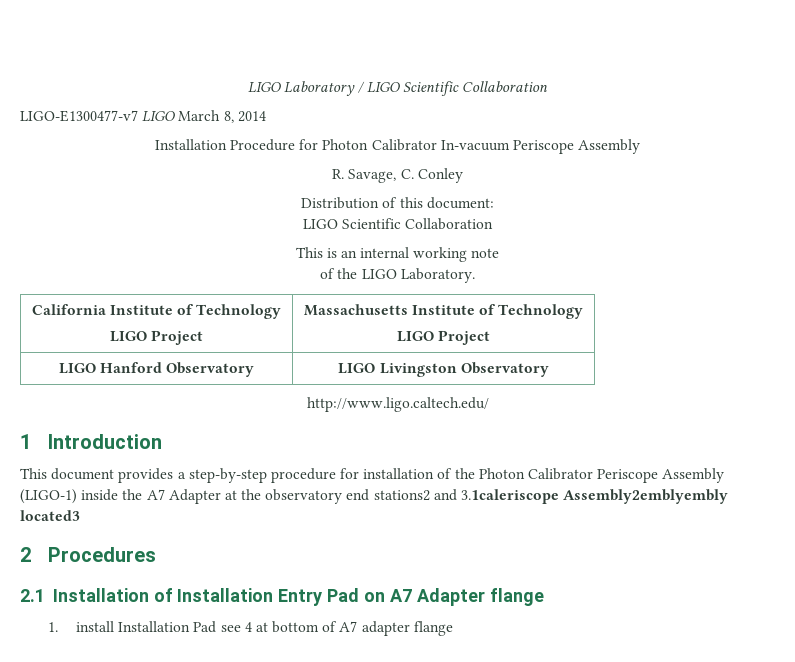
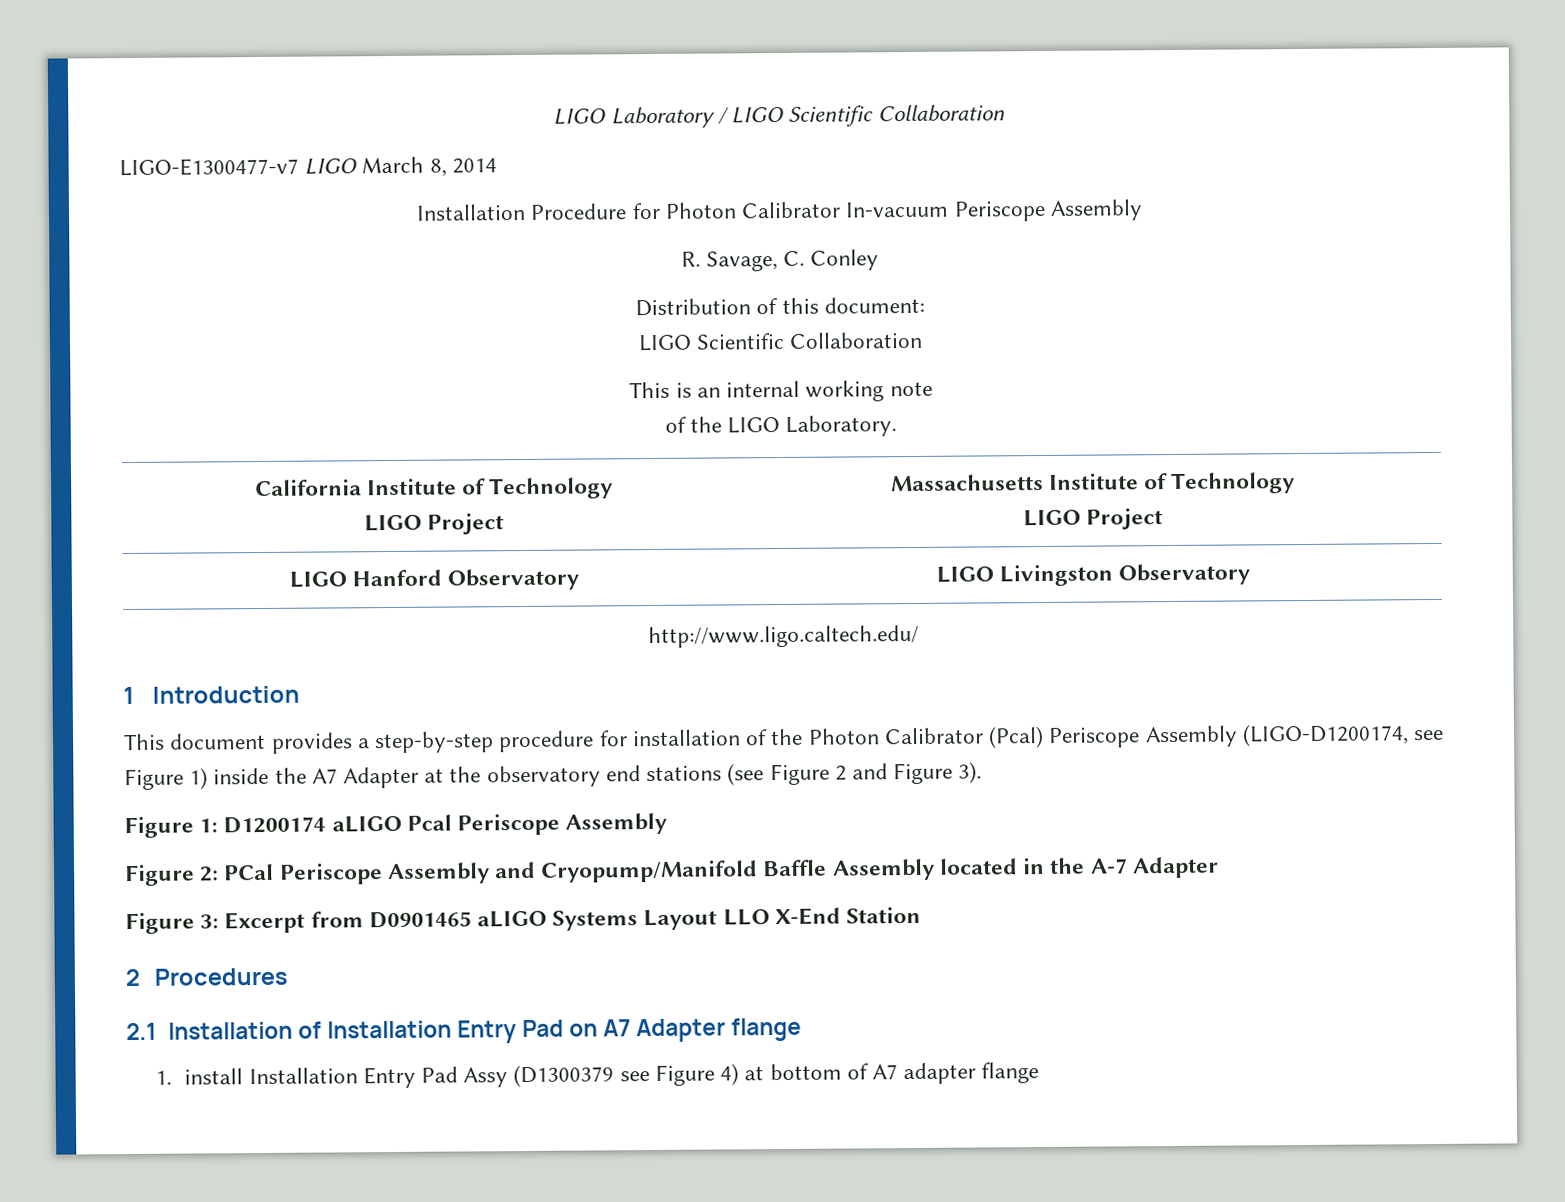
[597,468,725,483] [20,489,77,504] Periscope Assembly (LIGO-1) -> [988,723,1444,749] [124,767,209,791] (Pcal) Periscope Assembly (LIGO-D1200174, see Figure 1)
[373,489,729,504] [20,510,80,521] stations2 and 3.1caleriscope Assembly2emblyembly located3 -> [646,761,983,786] [124,812,668,839] [125,856,1219,887] [125,906,922,935] stations (see Figure 2 and Figure 3). // Figure 1: D1200174 aLIGO Pcal Periscope Assembly // Figure 2: PCal Periscope Assembly and Cryopump/Manifold Baffle Assembly located in the A-7 Adapter // Figure 3: Excerpt from D0901465 aLIGO Systems Layout LLO X-End Station
[193,621,252,633] Pad see 4 -> [362,1063,740,1089] Entry Pad Assy (D1300379 see Figure 4)

